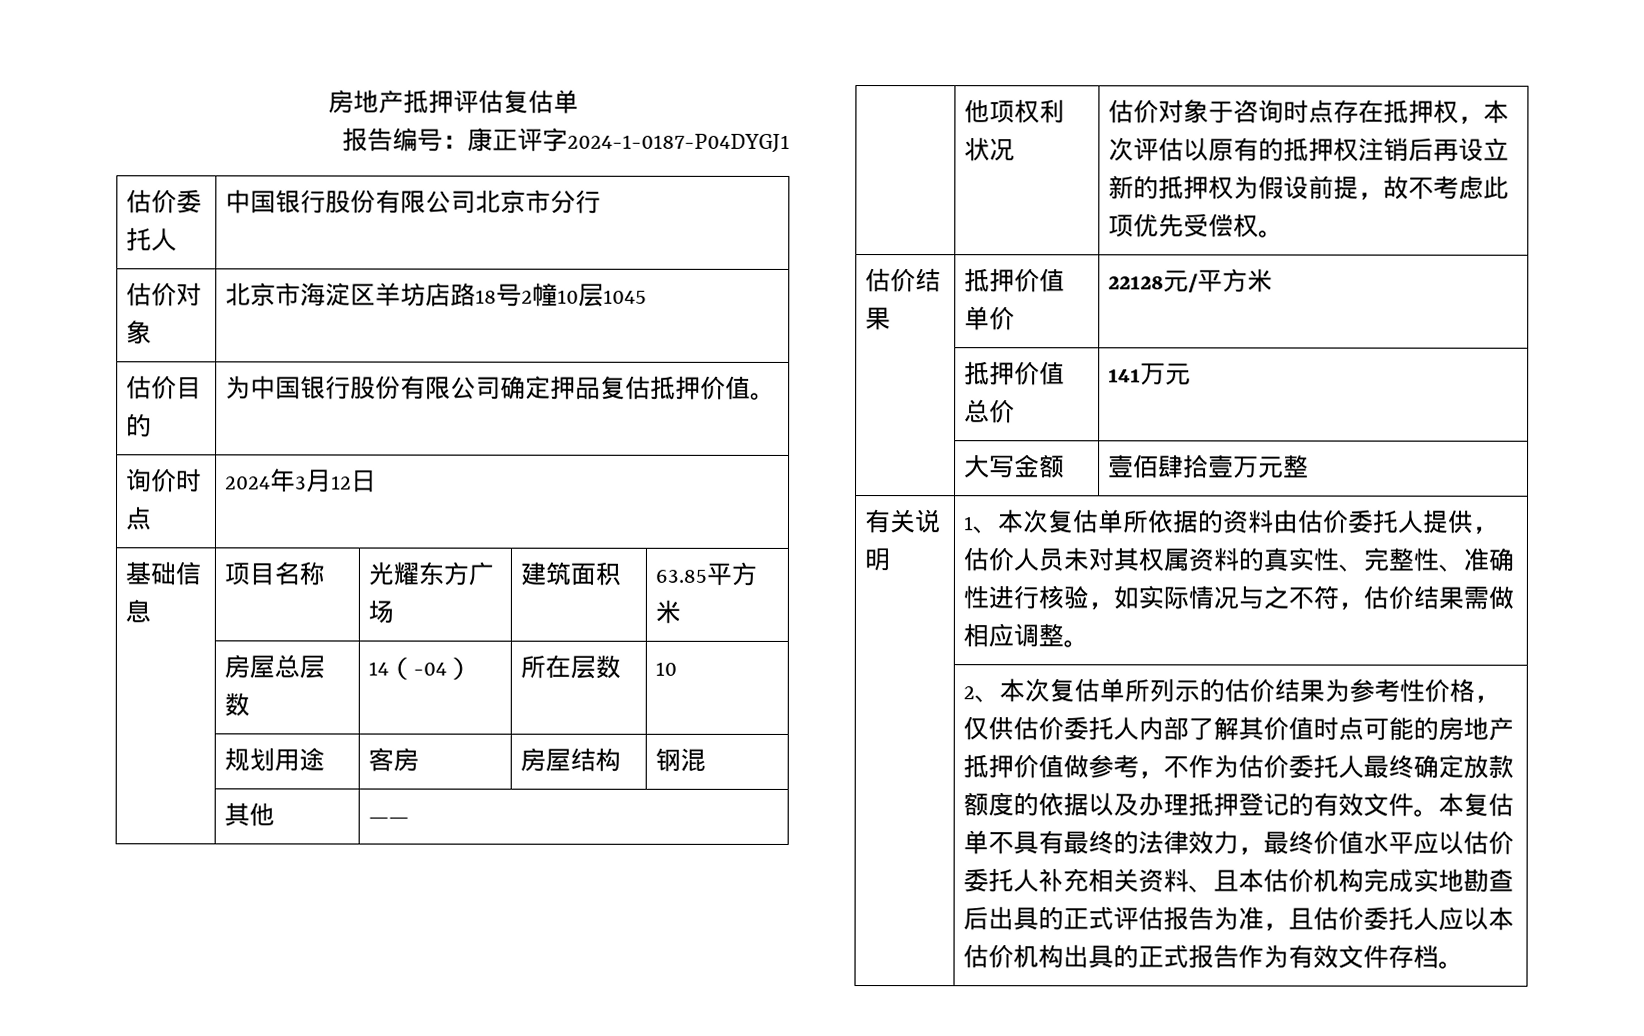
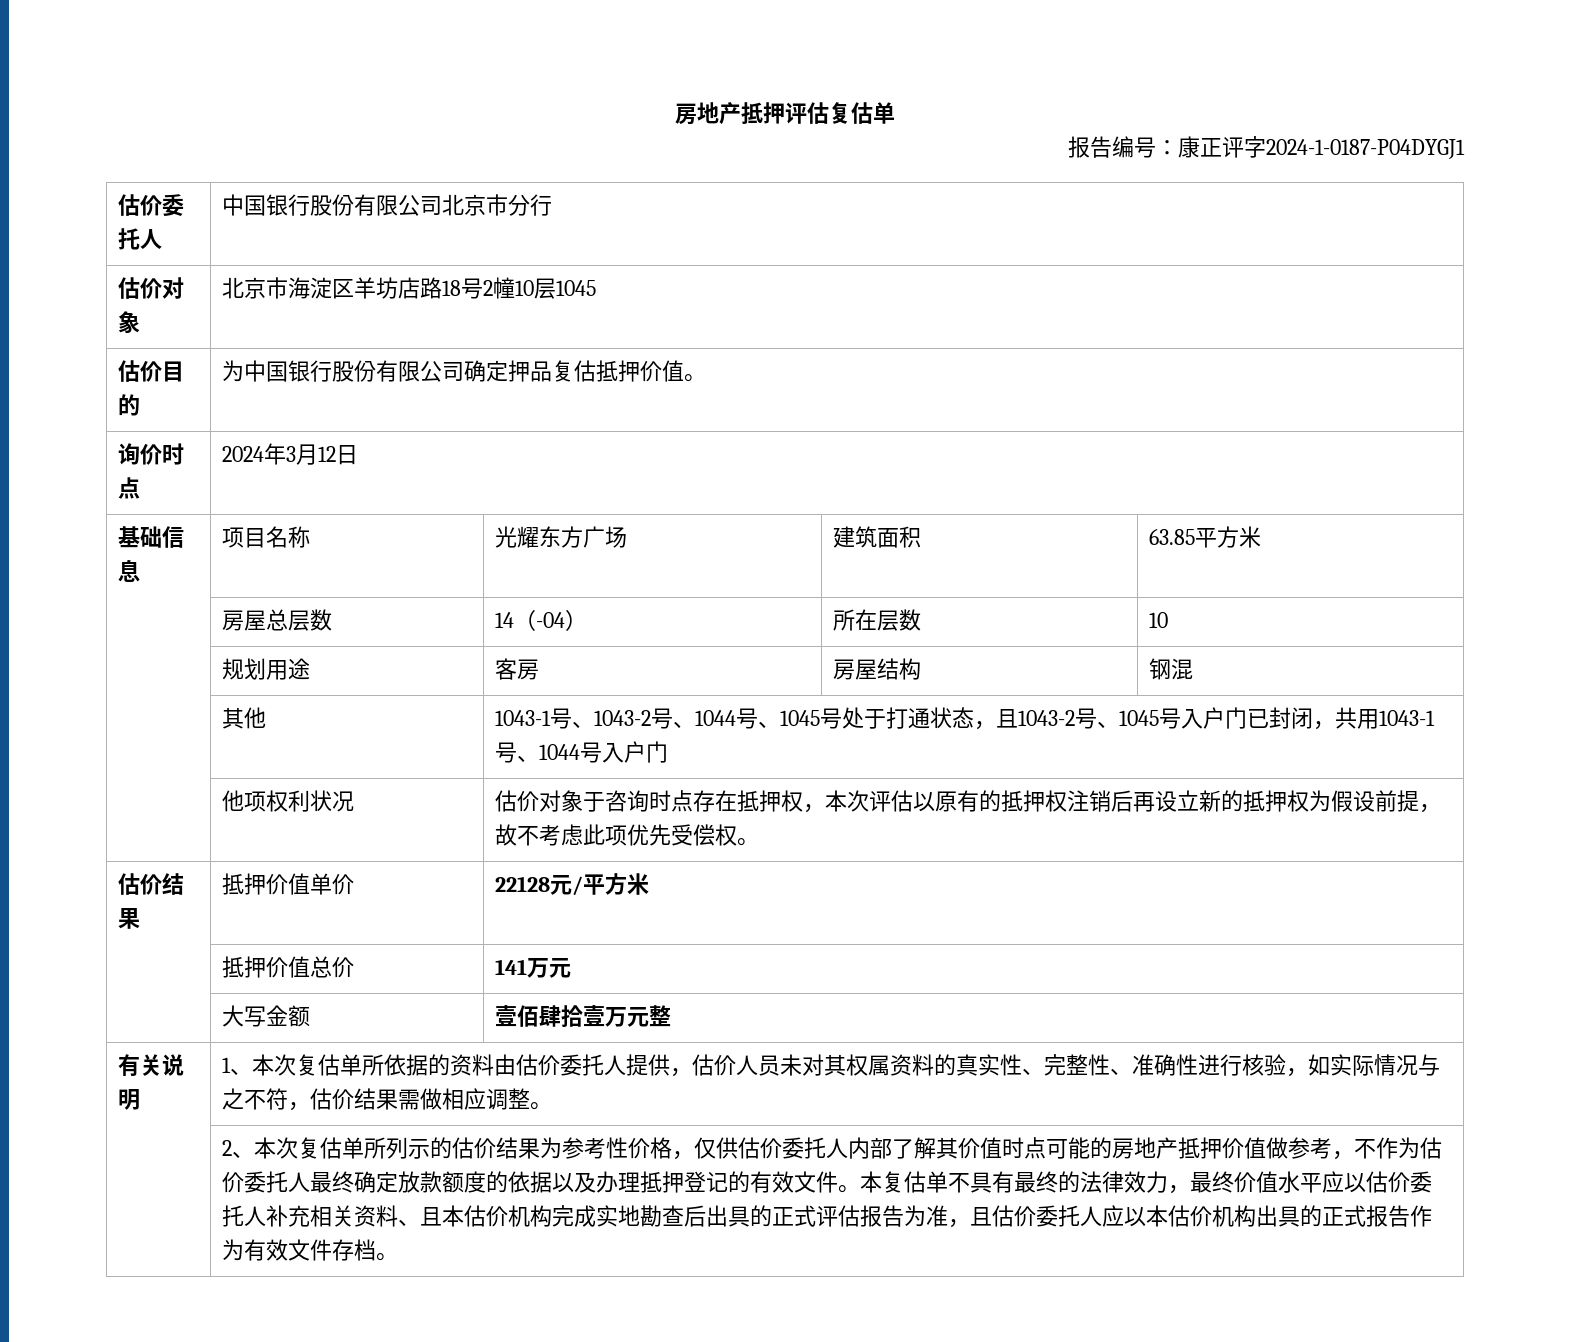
[368,817,410,824] —— -> [494,707,1435,730] [494,741,668,763] 1043-1号、1043-2号、1044号、1045号处于打通状态，且1043-2号、1045号入户门已封闭，共用1043-1号、1044号入户门

